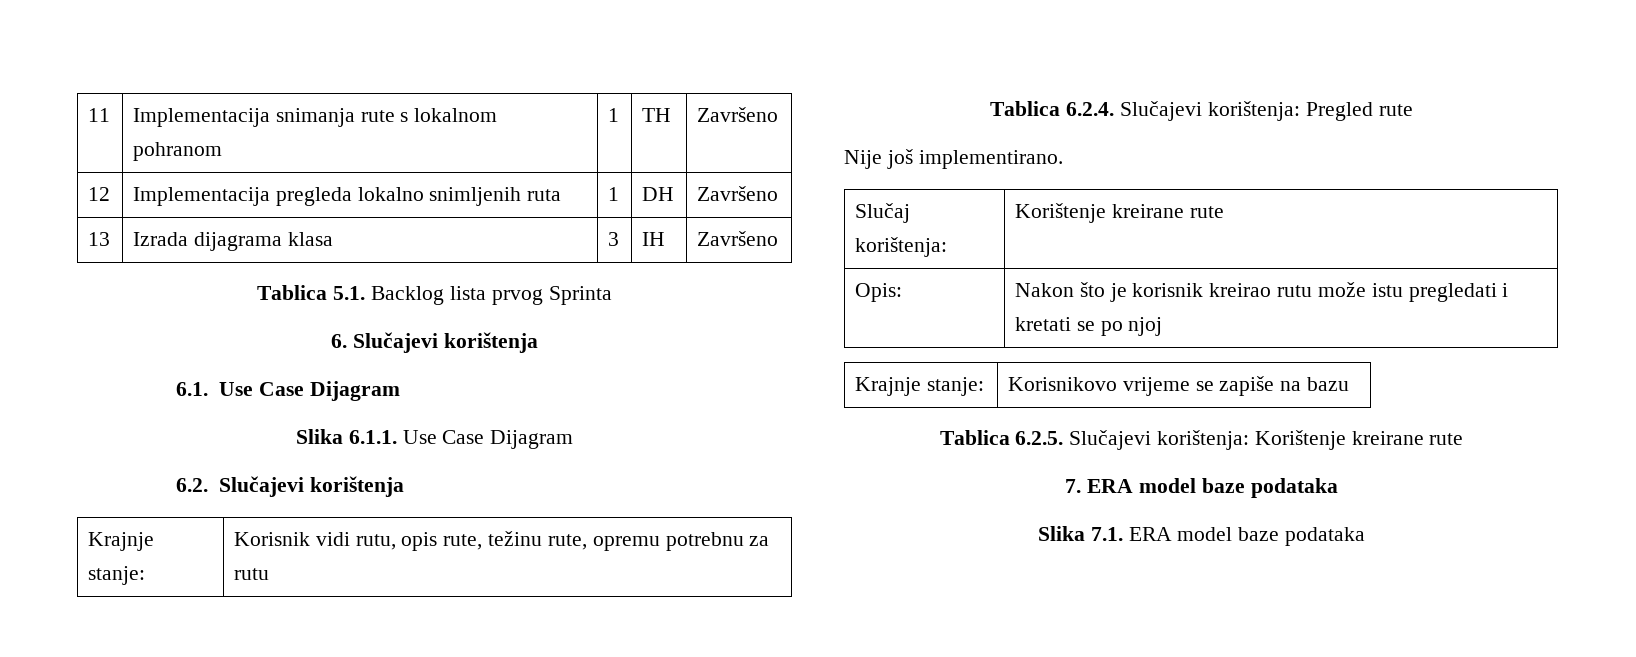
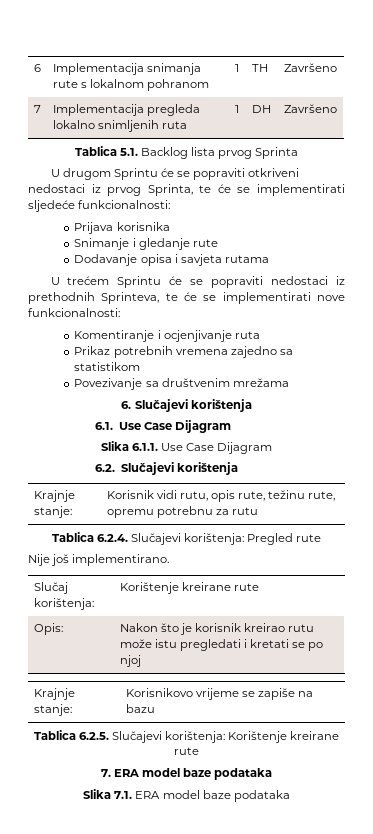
[88,108,111,122] 11 -> [33,64,41,72] 6
[88,187,111,201] 12 -> [33,105,41,113] 7
[88,232,111,246] [133,232,333,251] [608,232,620,246] [642,232,666,246] [697,231,779,246] // 13 | Izrada dijagrama klasa | 3 | IH | Završeno -> (337, 108) none
(612, 295) none -> [50,168,300,180] [28,184,345,196] [28,200,171,212] [74,222,170,234] [74,238,218,250] [74,254,269,266] [50,276,345,288] [28,292,345,304] [28,308,120,317] [74,330,260,342] [74,346,293,358] [74,362,141,371] [74,378,289,390] // U drugom Sprintu će se popraviti otkriveni nedostaci iz prvog Sprinta, te će se implementirati sljedeće funkcionalnosti: // Prijava korisnika // Snimanje i gledanje rute // Dodavanje opisa i savjeta rutama // U trećem Sprintu će se popraviti nedostaci iz prethodnih Sprinteva, te će se implementirati nove funkcionalnosti: // Komentiranje i ocjenjivanje ruta // Prikaz potrebnih vremena zajedno sa statistikom // Povezivanje sa društvenim mrežama

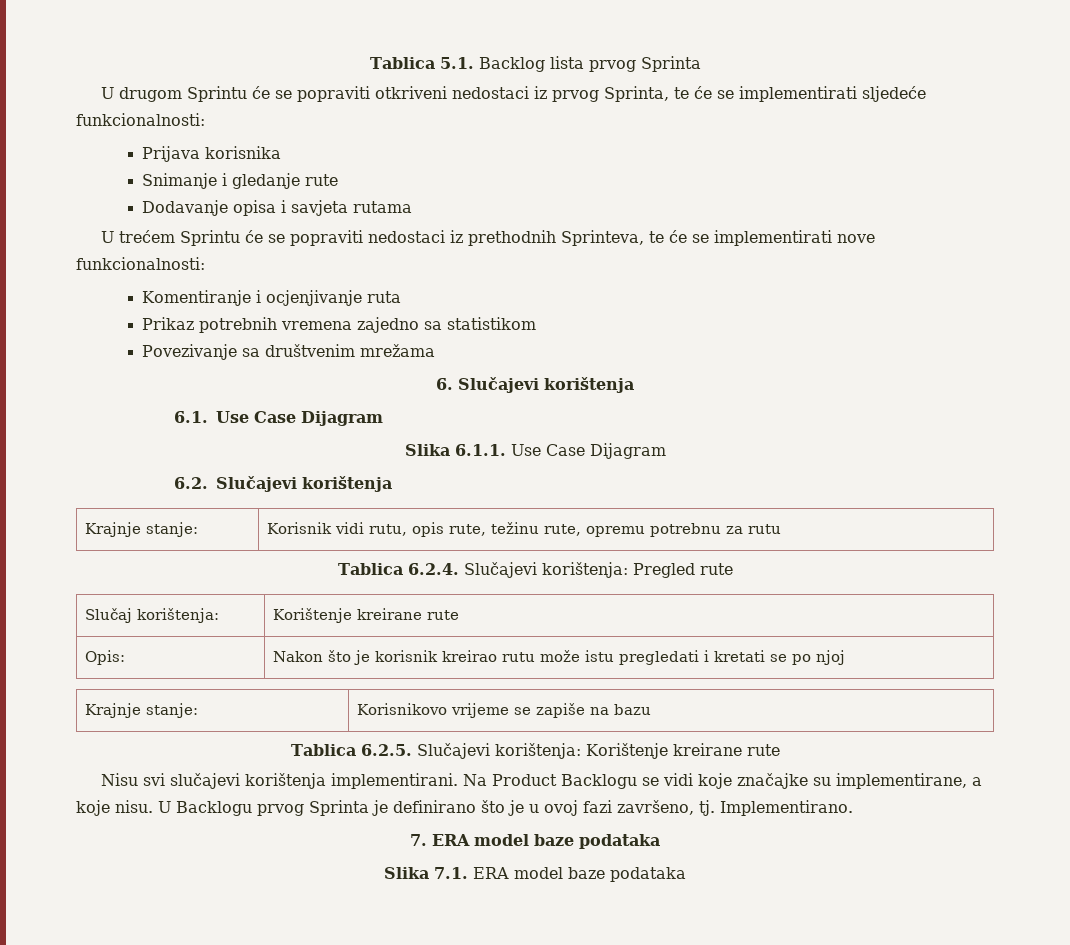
[33,64,41,72] [52,63,201,75] [52,79,210,91] [234,64,239,72] [251,64,268,72] [283,63,337,72] [33,105,41,113] [52,104,200,116] [52,120,188,132] [234,105,239,113] [251,105,271,113] [283,104,337,113] 6 | Implementacija snimanja rute s lokalnom pohranom | 1 | TH | Završeno // 7 | Implementacija pregleda lokalno snimljenih ruta | 1 | DH | Završeno // -> (369, 63) none
[28,554,170,566] // Nije još implementirano. -> (733, 569) none
(199, 751) none -> [100,773,982,789] [76,800,853,816] // Nisu svi slučajevi korištenja implementirani. Na Product Backlogu se vidi koje značajke su implementirane, a koje nisu. U Backlogu prvog Sprinta je definirano što je u ovoj fazi završeno, tj. Implementirano.

